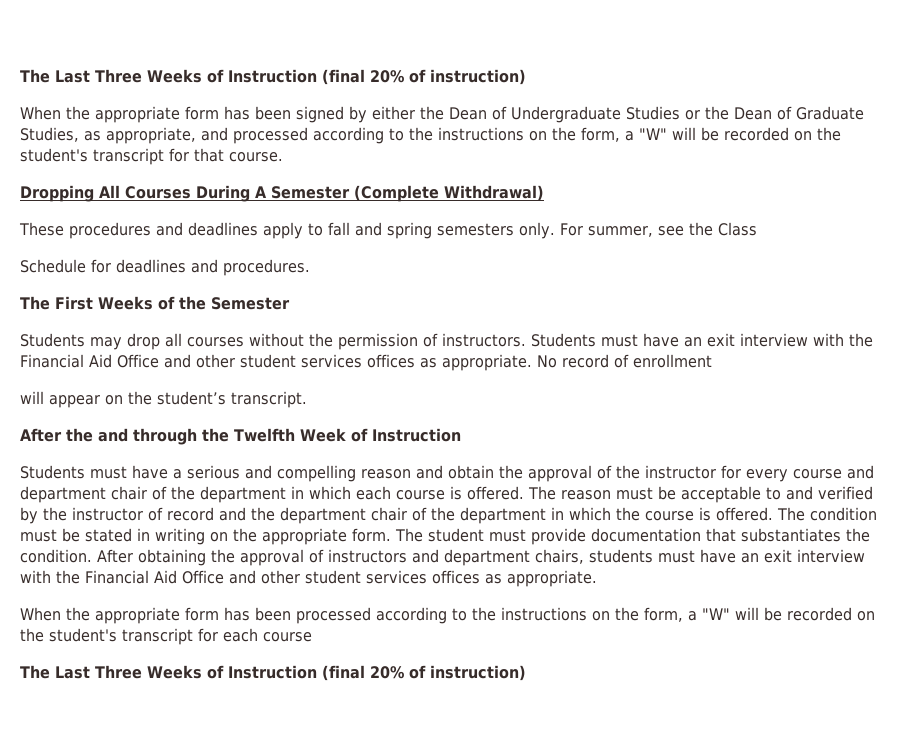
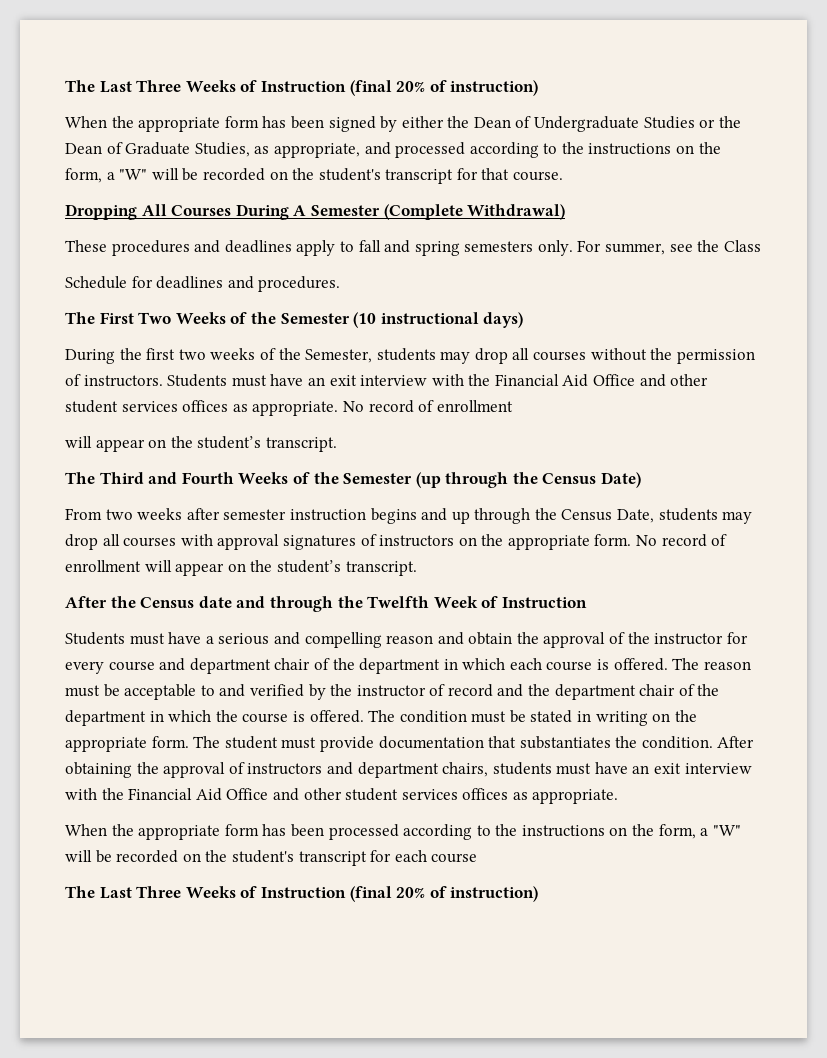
[98,296,290,310] [20,333,85,347] Weeks of the Semester // Students -> [138,312,524,328] [65,348,436,364] Two Weeks of the Semester (10 instructional days) // During the first two weeks of the Semester, students
(307, 399) none -> [65,472,642,488] [65,508,753,524] [65,534,728,550] [65,560,417,576] // The Third and Fourth Weeks of the Semester (up through the Census Date) // From two weeks after semester instruction begins and up through the Census Date, students may drop all courses with approval signatures of instructors on the appropriate form. No record of enrollment will appear on the student’s transcript.
(93, 435) none -> [140,596,232,608] Census date

